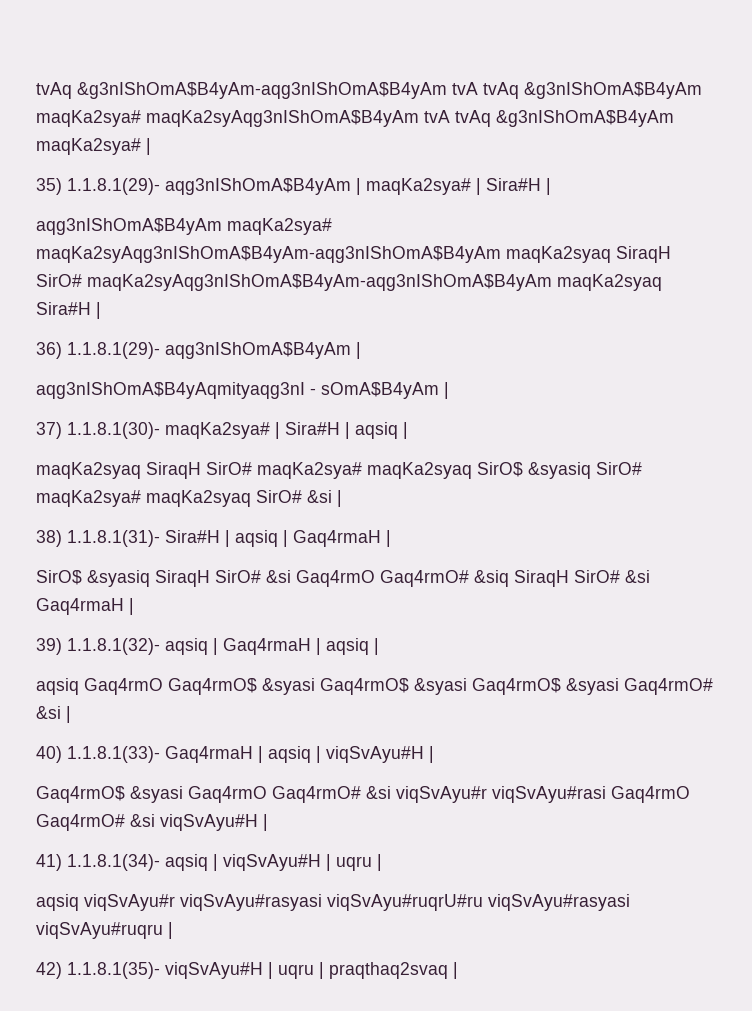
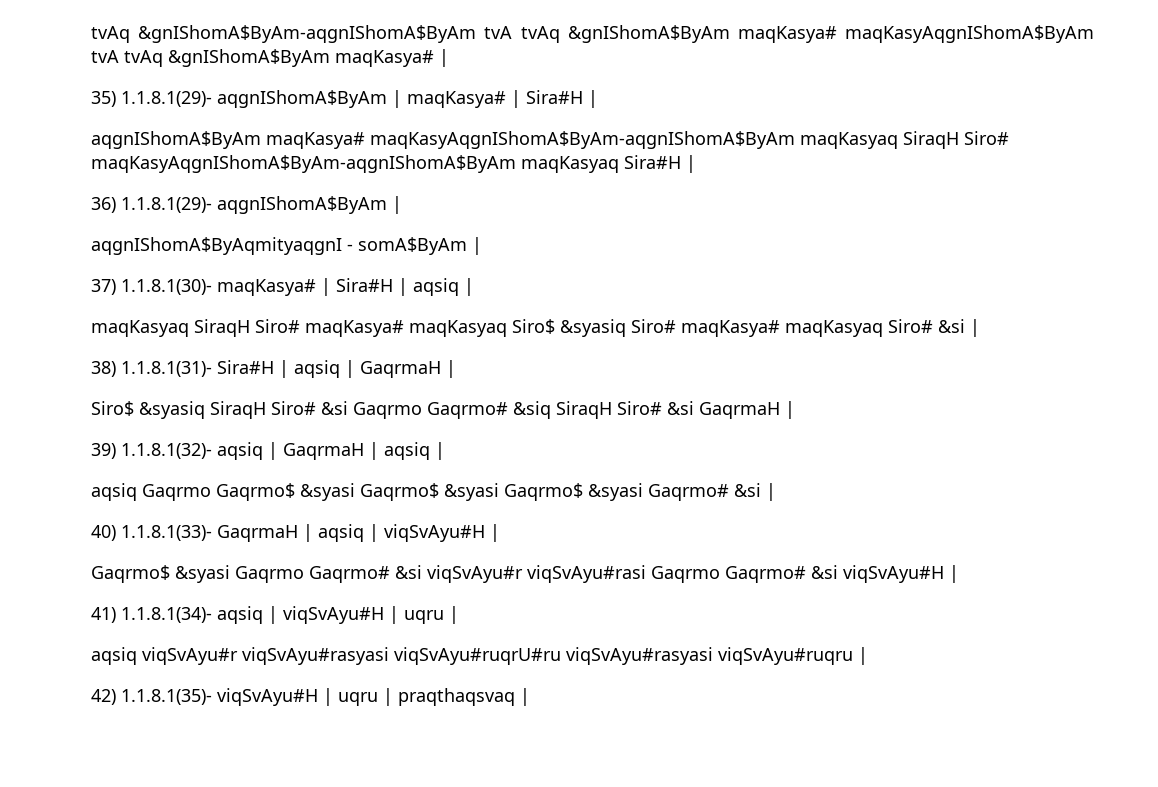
[36,82,702,99] [36,110,674,127] [36,138,141,155] tvAq &g3nIShOmA$B4yAm-aqg3nIShOmA$B4yAm tvA tvAq &g3nIShOmA$B4yAm maqKa2sya# maqKa2syAqg3nIShOmA$B4yAm tvA tvAq &g3nIShOmA$B4yAm maqKa2sya# -> [91,25,1094,43] [91,49,434,67] tvAq &gnIShomA$ByAm-aqgnIShomA$ByAm tvA tvAq &gnIShomA$ByAm maqKasya# maqKasyAqgnIShomA$ByAm tvA tvAq &gnIShomA$ByAm maqKasya#
[165,178,471,195] aqg3nIShOmA$B4yAm | maqKa2sya# -> [217,90,506,108] aqgnIShomA$ByAm | maqKasya#
[36,218,332,235] [36,246,671,263] [36,274,662,291] aqg3nIShOmA$B4yAm maqKa2sya# maqKa2syAqg3nIShOmA$B4yAm-aqg3nIShOmA$B4yAm maqKa2syaq SiraqH SirO# maqKa2syAqg3nIShOmA$B4yAm-aqg3nIShOmA$B4yAm maqKa2syaq -> [91,131,1009,149] [91,155,619,173] aqgnIShomA$ByAm maqKasya# maqKasyAqgnIShomA$ByAm-aqgnIShomA$ByAm maqKasyaq SiraqH Siro# maqKasyAqgnIShomA$ByAm-aqgnIShomA$ByAm maqKasyaq
[165,342,361,359] [36,382,439,399] aqg3nIShOmA$B4yAm | // aqg3nIShOmA$B4yAqmityaqg3nI - sOmA$B4yAm -> [217,196,402,214] [91,237,467,255] aqgnIShomA$ByAm | // aqgnIShomA$ByAqmityaqgnI - somA$ByAm
[165,422,270,439] maqKa2sya# -> [217,279,316,296] maqKasya#
[36,462,642,479] [36,490,302,507] maqKa2syaq SiraqH SirO# maqKa2sya# maqKa2syaq SirO$ &syasiq SirO# maqKa2sya# maqKa2syaq SirO# -> [91,319,933,337] maqKasyaq SiraqH Siro# maqKasya# maqKasyaq Siro$ &syasiq Siro# maqKasya# maqKasyaq Siro#
[293,530,391,547] [36,570,82,585] Gaq4rmaH | // SirO$ -> [360,360,456,378] [91,401,134,416] GaqrmaH | // Siro$
[215,570,650,587] [36,598,124,615] SirO# &si Gaq4rmO Gaq4rmO# &siq SiraqH SirO# &si Gaq4rmaH -> [271,401,780,419] Siro# &si Gaqrmo Gaqrmo# &siq SiraqH Siro# &si GaqrmaH
[223,638,311,655] Gaq4rmaH -> [283,443,364,460] GaqrmaH
[84,678,713,695] Gaq4rmO Gaq4rmO$ &syasi Gaq4rmO$ &syasi Gaq4rmO$ &syasi Gaq4rmO# -> [142,483,729,501] Gaqrmo Gaqrmo$ &syasi Gaqrmo$ &syasi Gaqrmo$ &syasi Gaqrmo#
[165,746,253,763] Gaq4rmaH -> [217,525,298,542] GaqrmaH
[36,786,361,803] Gaq4rmO$ &syasi Gaq4rmO Gaq4rmO# -> [91,565,390,583] Gaqrmo$ &syasi Gaqrmo Gaqrmo#
[611,786,690,803] [36,814,125,831] Gaq4rmO Gaq4rmO# -> [651,566,806,583] Gaqrmo Gaqrmo#
[329,962,448,979] praqthaq2svaq -> [398,688,515,706] praqthaqsvaq

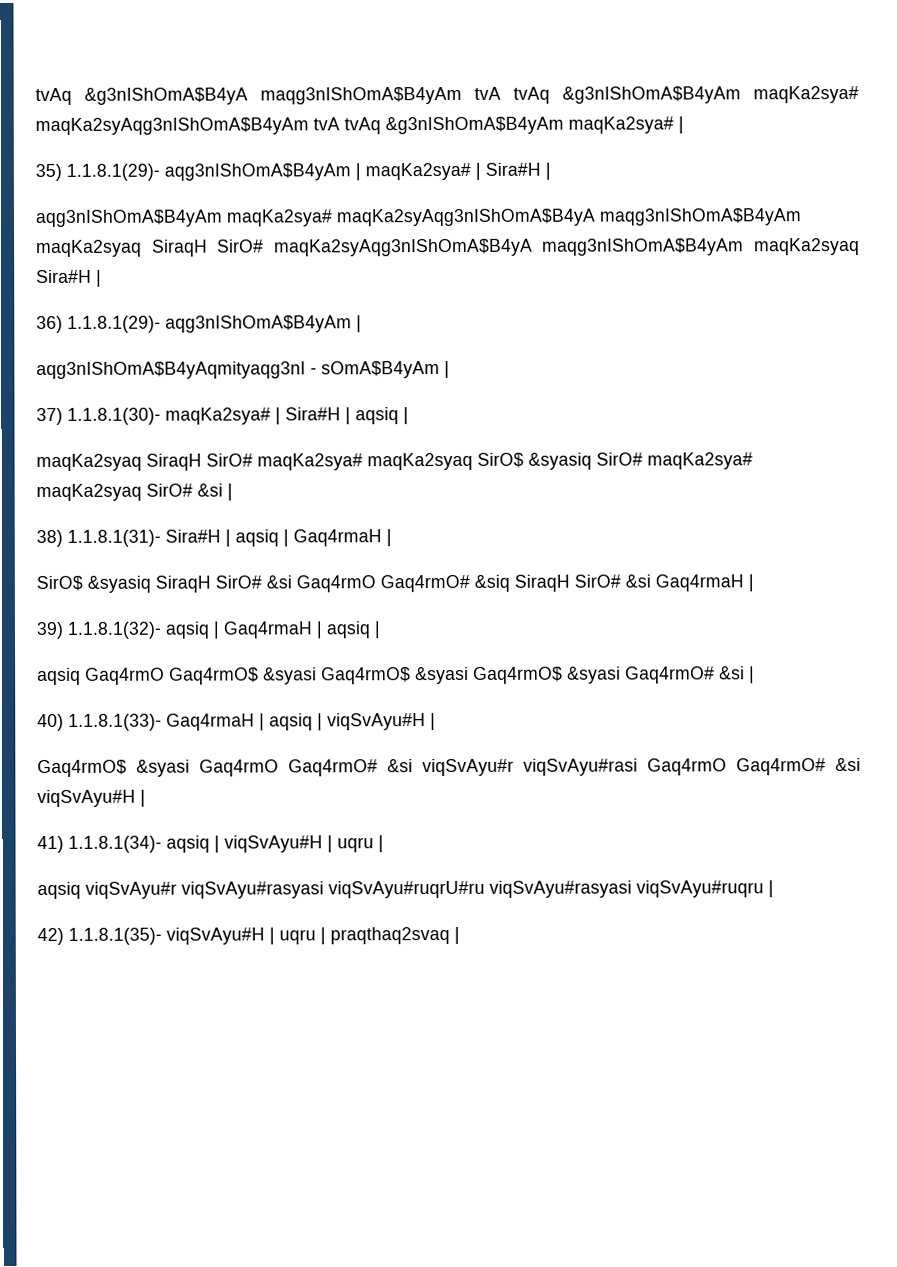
[91,25,1094,43] [91,49,434,67] tvAq &gnIShomA$ByAm-aqgnIShomA$ByAm tvA tvAq &gnIShomA$ByAm maqKasya# maqKasyAqgnIShomA$ByAm tvA tvAq &gnIShomA$ByAm maqKasya# -> [35,85,859,106] [35,116,674,136] tvAq &g3nIShOmA$B4yA maqg3nIShOmA$B4yAm tvA tvAq &g3nIShOmA$B4yAm maqKa2sya# maqKa2syAqg3nIShOmA$B4yAm tvA tvAq &g3nIShOmA$B4yAm maqKa2sya#
[217,90,506,108] aqgnIShomA$ByAm | maqKasya# -> [164,162,471,181] aqg3nIShOmA$B4yAm | maqKa2sya#
[91,131,1009,149] [91,155,619,173] aqgnIShomA$ByAm maqKasya# maqKasyAqgnIShomA$ByAm-aqgnIShomA$ByAm maqKasyaq SiraqH Siro# maqKasyAqgnIShomA$ByAm-aqgnIShomA$ByAm maqKasyaq -> [35,208,802,228] [36,237,860,258] aqg3nIShOmA$B4yAm maqKa2sya# maqKa2syAqg3nIShOmA$B4yA maqg3nIShOmA$B4yAm maqKa2syaq SiraqH SirO# maqKa2syAqg3nIShOmA$B4yA maqg3nIShOmA$B4yAm maqKa2syaq
[217,196,402,214] [91,237,467,255] aqgnIShomA$ByAm | // aqgnIShomA$ByAqmityaqgnI - somA$ByAm -> [165,315,362,333] [36,361,440,380] aqg3nIShOmA$B4yAm | // aqg3nIShOmA$B4yAqmityaqg3nI - sOmA$B4yAm
[217,279,316,296] maqKasya# -> [165,407,271,425] maqKa2sya#
[91,319,933,337] maqKasyaq SiraqH Siro# maqKasya# maqKasyaq Siro$ &syasiq Siro# maqKasya# maqKasyaq Siro# -> [36,452,753,472] [36,483,193,502] maqKa2syaq SiraqH SirO# maqKa2sya# maqKa2syaq SirO$ &syasiq SirO# maqKa2sya# maqKa2syaq SirO#
[360,360,456,378] [91,401,134,416] GaqrmaH | // Siro$ -> [293,529,392,547] [36,575,83,592] Gaq4rmaH | // SirO$
[271,401,780,419] Siro# &si Gaqrmo Gaqrmo# &siq SiraqH Siro# &si GaqrmaH -> [215,574,744,593] SirO# &si Gaq4rmO Gaq4rmO# &siq SiraqH SirO# &si Gaq4rmaH
[283,443,364,460] GaqrmaH -> [223,621,313,639] Gaq4rmaH
[142,483,729,501] Gaqrmo Gaqrmo$ &syasi Gaqrmo$ &syasi Gaqrmo$ &syasi Gaqrmo# -> [85,666,715,685] Gaq4rmO Gaq4rmO$ &syasi Gaq4rmO$ &syasi Gaq4rmO$ &syasi Gaq4rmO#
[217,525,298,542] GaqrmaH -> [166,713,255,731] Gaq4rmaH
[91,565,390,583] Gaqrmo$ &syasi Gaqrmo Gaqrmo# -> [37,759,378,778] Gaq4rmO$ &syasi Gaq4rmO Gaq4rmO#
[651,566,806,583] Gaqrmo Gaqrmo# -> [647,758,826,776] Gaq4rmO Gaq4rmO#
[398,688,515,706] praqthaqsvaq -> [330,926,450,945] praqthaq2svaq

